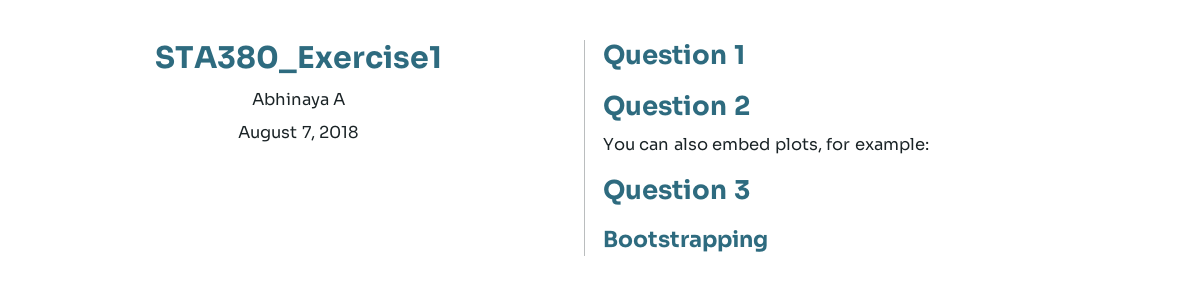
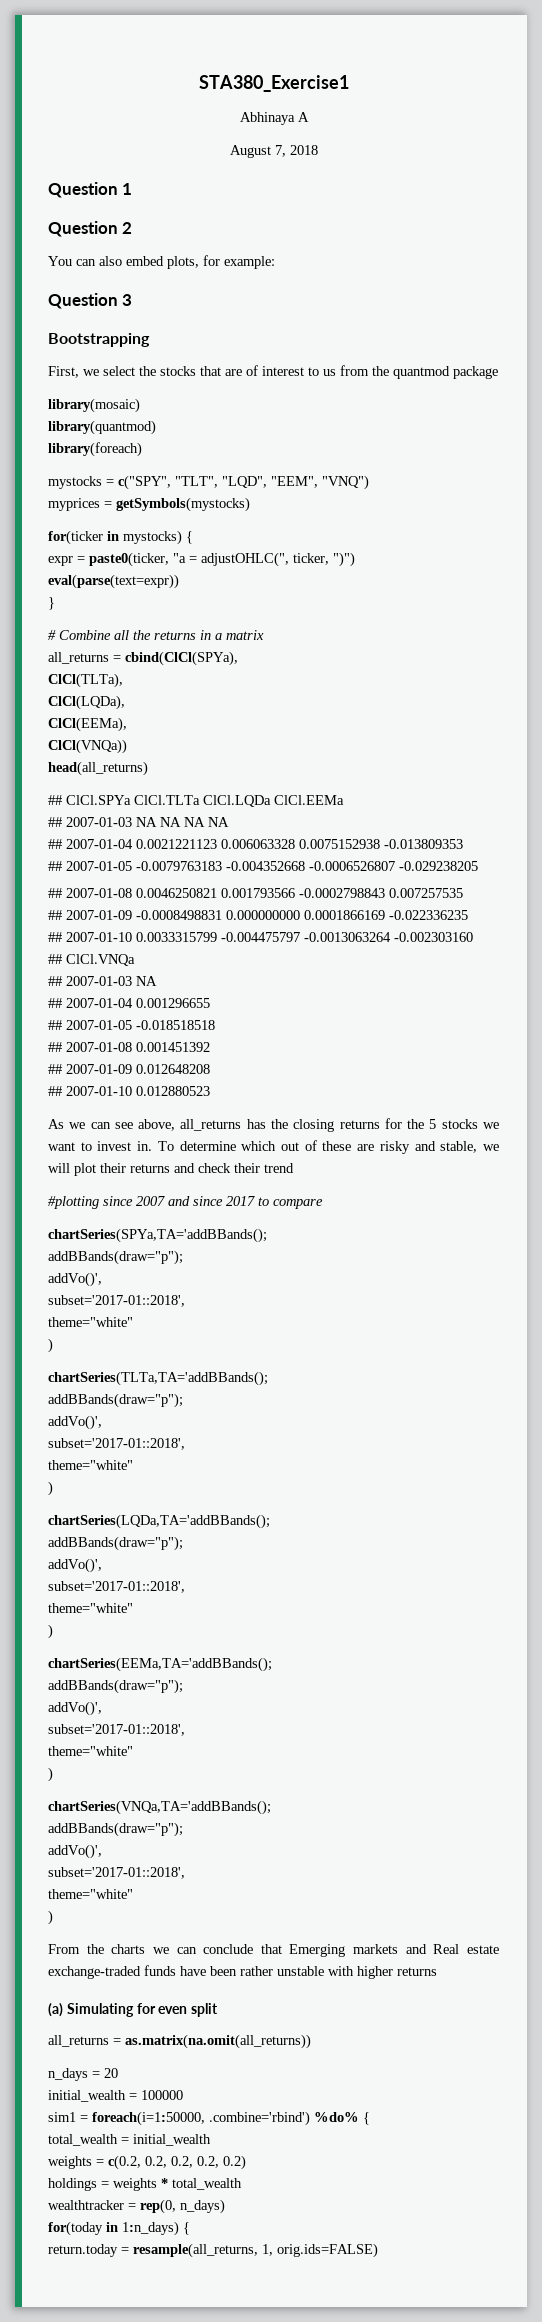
(768, 241) none -> [48,365,498,379] [48,398,140,413] [48,420,156,435] [48,442,142,457] [48,475,369,490] [48,497,250,512] [48,530,193,545] [48,552,355,567] [48,574,179,589] [48,597,55,610] [48,630,264,640] [48,651,238,666] [48,673,123,688] [48,695,125,710] [48,717,127,732] [48,739,127,754] [48,761,148,776] [48,795,344,807] [48,817,229,827] [48,839,463,849] [48,861,478,871] [48,888,463,898] [48,910,468,920] [48,932,473,942] [48,954,135,966] [48,976,157,986] [48,998,210,1008] [48,1020,215,1030] [48,1042,210,1052] [48,1064,210,1074] [48,1086,210,1096] [48,1118,499,1132] [48,1140,500,1154] [48,1163,294,1176] [48,1196,323,1209] [48,1228,267,1243] [48,1250,183,1265] [48,1272,102,1287] [48,1295,185,1307] [48,1317,133,1327] [48,1338,53,1353] [48,1371,268,1386] [48,1393,183,1408] [48,1415,102,1430] [48,1438,185,1450] [48,1460,133,1470] [48,1481,53,1496] [48,1514,270,1529] [48,1536,183,1551] [48,1558,102,1573] [48,1581,185,1593] [48,1603,133,1613] [48,1624,53,1639] [48,1657,272,1672] [48,1679,183,1694] [48,1701,102,1716] [48,1724,185,1736] [48,1746,133,1756] [48,1767,53,1782] [48,1800,271,1815] [48,1822,183,1837] [48,1844,102,1859] [48,1867,185,1879] [48,1889,133,1899] [48,1910,53,1925] [48,1944,499,1957] [48,1965,437,1979] [48,2003,219,2017] [48,2034,311,2049] [48,2068,118,2081] [48,2090,183,2102] [48,2111,370,2126] [48,2134,211,2146] [48,2155,246,2170] [48,2178,242,2191] [48,2199,225,2214] [48,2221,190,2236] [48,2243,378,2258] // First, we select the stocks that are of interest to us from the quantmod package // library(mosaic) // library(quantmod) // library(foreach) // mystocks = c("SPY", "TLT", "LQD", "EEM", "VNQ") // myprices = getSymbols(mystocks) // for(ticker in mystocks) { // expr = paste0(ticker, "a = adjustOHLC(", ticker, ")") // eval(parse(text=expr)) // } // # Combine all the returns in a matrix // all_returns = cbind(ClCl(SPYa), // ClCl(TLTa), // ClCl(LQDa), // ClCl(EEMa), // ClCl(VNQa)) // head(all_returns) // ## ClCl.SPYa ClCl.TLTa ClCl.LQDa ClCl.EEMa // ## 2007-01-03 NA NA NA NA // ## 2007-01-04 0.0021221123 0.006063328 0.0075152938 -0.013809353 // ## 2007-01-05 -0.0079763183 -0.004352668 -0.0006526807 -0.029238205 // ## 2007-01-08 0.0046250821 0.001793566 -0.0002798843 0.007257535 // ## 2007-01-09 -0.0008498831 0.000000000 0.0001866169 -0.022336235 // ## 2007-01-10 0.0033315799 -0.004475797 -0.0013063264 -0.002303160 // ## ClCl.VNQa // ## 2007-01-03 NA // ## 2007-01-04 0.001296655 // ## 2007-01-05 -0.018518518 // ## 2007-01-08 0.001451392 // ## 2007-01-09 0.012648208 // ## 2007-01-10 0.012880523 // As we can see above, all_returns has the closing returns for the 5 stocks we want to invest in. To determine which out of these are risky and stable, we will plot their returns and check their trend // #plotting since 2007 and since 2017 to compare // chartSeries(SPYa,TA='addBBands(); // addBBands(draw="p"); // addVo()', // subset='2017-01::2018', // theme="white" // ) // chartSeries(TLTa,TA='addBBands(); // addBBands(draw="p"); // addVo()', // subset='2017-01::2018', // theme="white" // ) // chartSeries(LQDa,TA='addBBands(); // addBBands(draw="p"); // addVo()', // subset='2017-01::2018', // theme="white" // ) // chartSeries(EEMa,TA='addBBands(); // addBBands(draw="p"); // addVo()', // subset='2017-01::2018', // theme="white" // ) // chartSeries(VNQa,TA='addBBands(); // addBBands(draw="p"); // addVo()', // subset='2017-01::2018', // theme="white" // ) // From the charts we can conclude that Emerging markets and Real estate exchange-traded funds have been rather unstable with higher returns // (a) Simulating for even split // all_returns = as.matrix(na.omit(all_returns)) // n_days = 20 // initial_wealth = 100000 // sim1 = foreach(i=1:50000, .combine='rbind') %do% { // total_wealth = initial_wealth // weights = c(0.2, 0.2, 0.2, 0.2, 0.2) // holdings = weights * total_wealth // wealthtracker = rep(0, n_days) // for(today in 1:n_days) { // return.today = resample(all_returns, 1, orig.ids=FALSE)

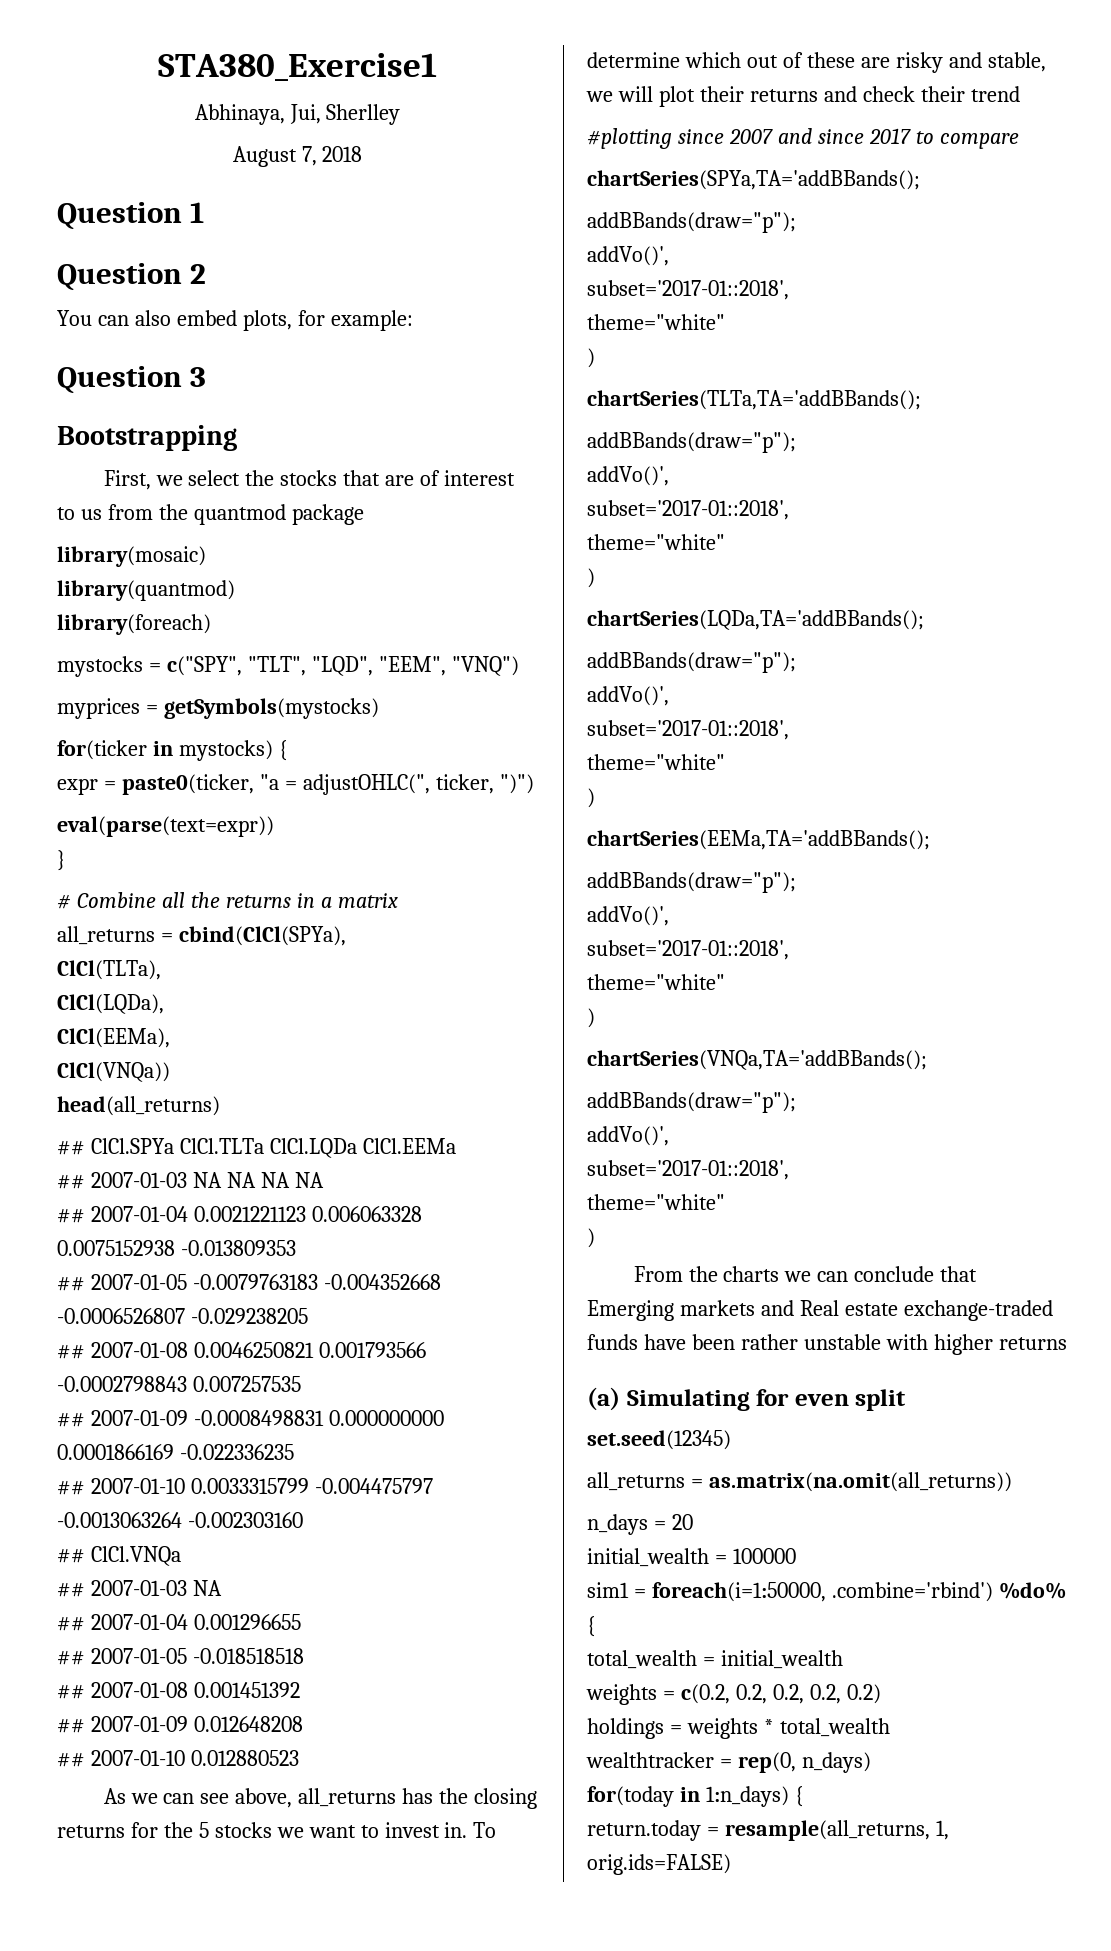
[239,112,309,125] Abhinaya A -> [194,104,401,125] Abhinaya, Jui, Sherlley
(219, 2010) none -> [587,1430,731,1450] // set.seed(12345)

